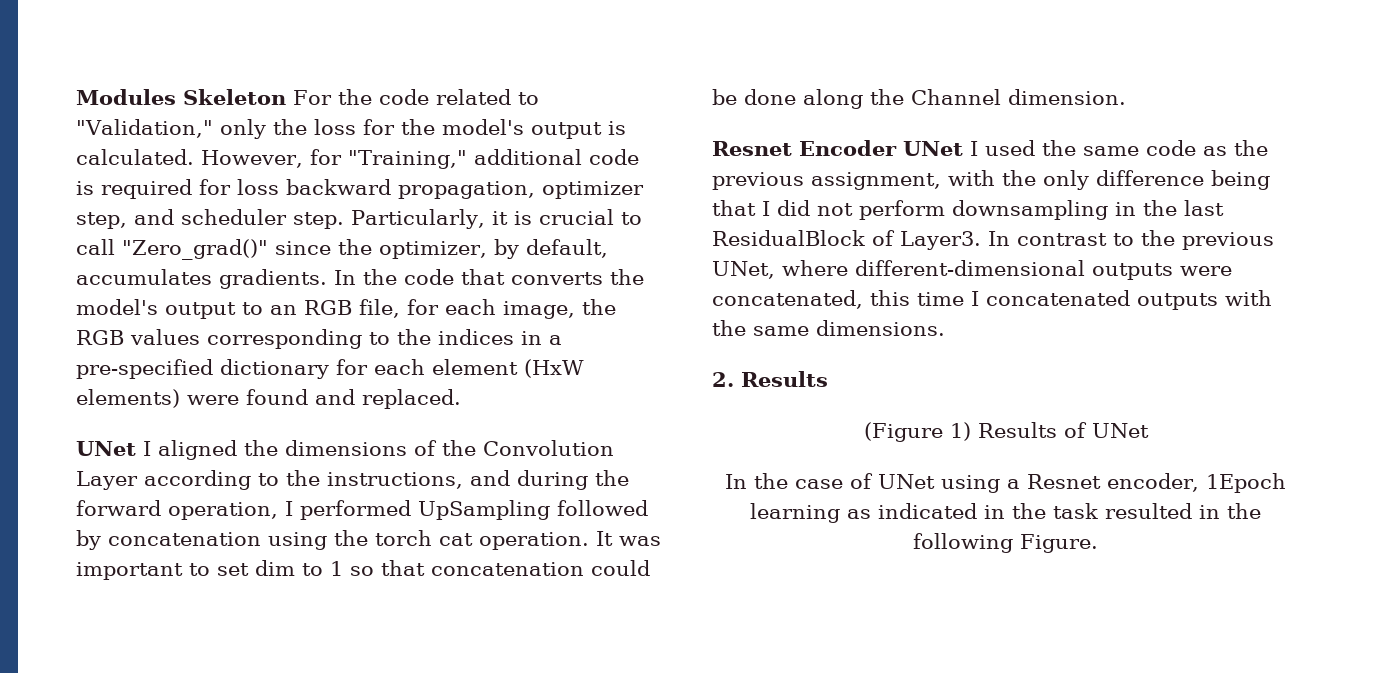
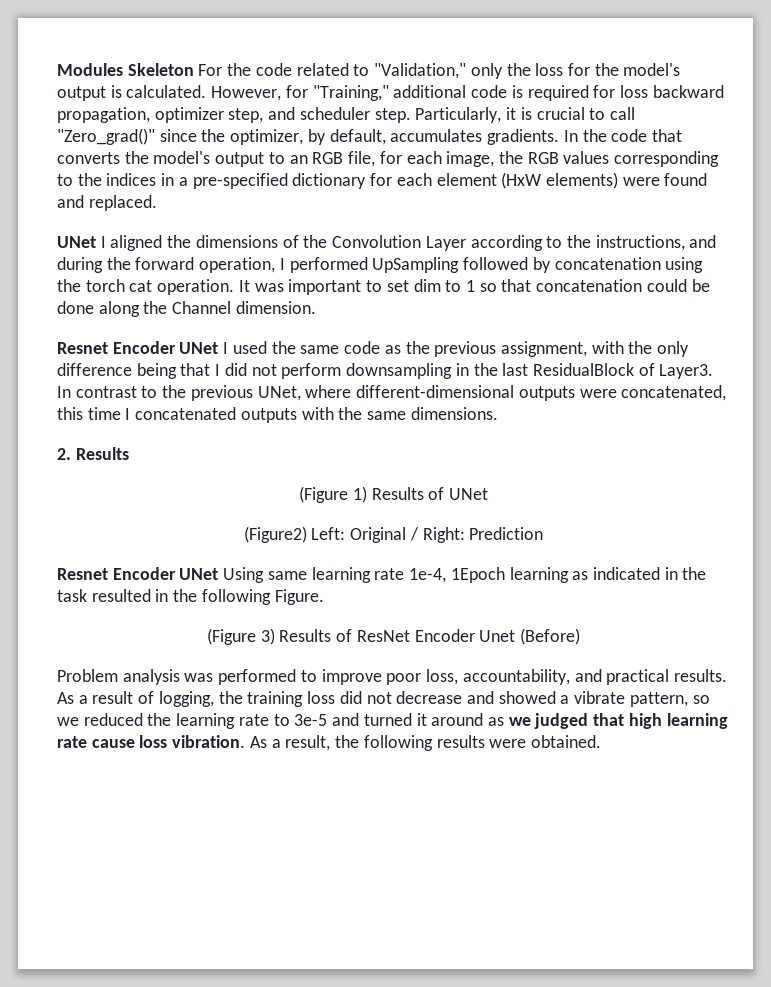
[724,473,1200,493] In the case of UNet using a Resnet encoder, -> [243,526,544,543] [57,567,447,583] (Figure2) Left: Original / Right: Prediction // Resnet Encoder UNet Using same learning rate 1e-4,
(1098, 543) none -> [206,628,581,645] [57,669,727,685] [57,691,710,707] [57,713,728,729] [57,735,601,751] // (Figure 3) Results of ResNet Encoder Unet (Before) // Problem analysis was performed to improve poor loss, accountability, and practical results. As a result of logging, the training loss did not decrease and showed a vibrate pattern, so we reduced the learning rate to 3e-5 and turned it around as we judged that high learning rate cause loss vibration. As a result, the following results were obtained.

